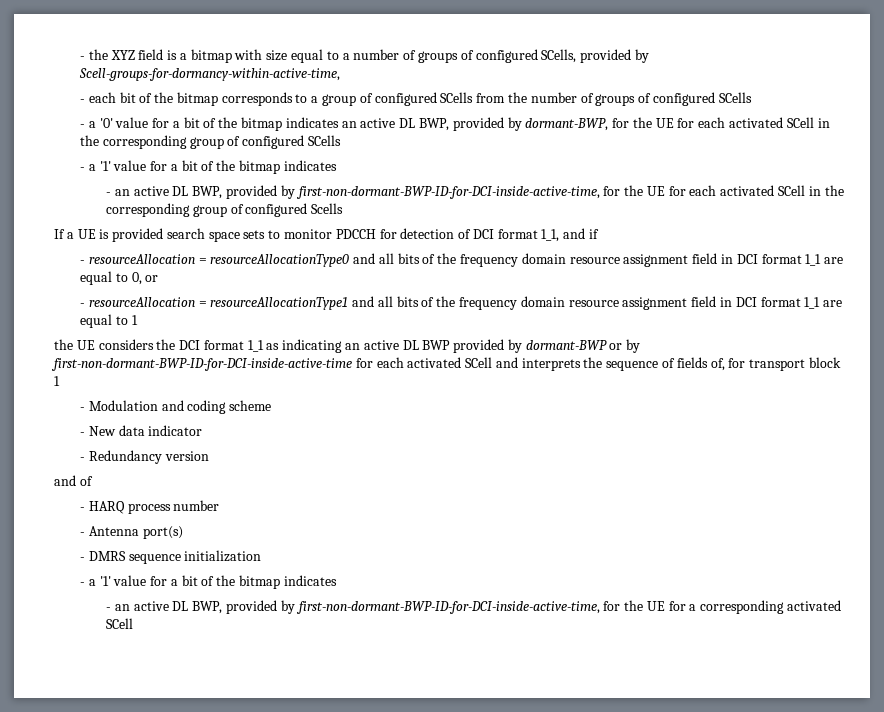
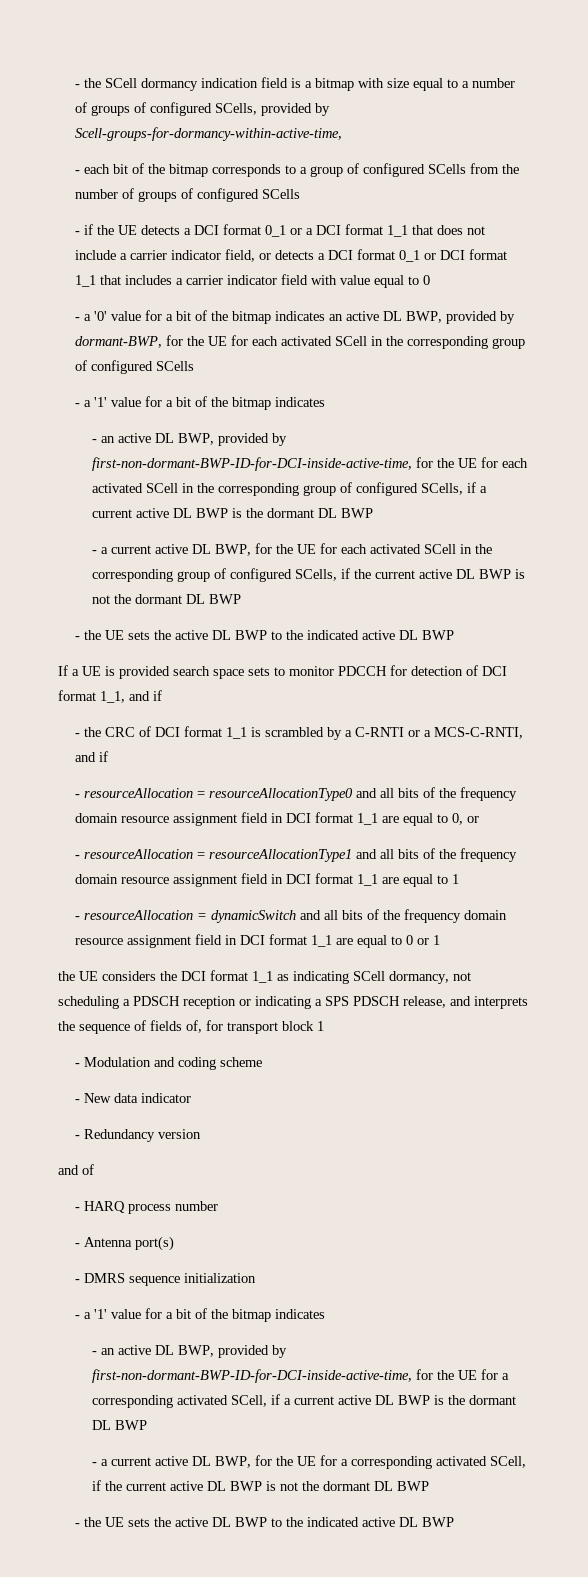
[80,49,135,60] - the XYZ -> [75,78,259,91] - the SCell dormancy indication
(752, 97) none -> [75,224,486,237] [75,249,508,262] [75,274,431,288] // - if the UE detects a DCI format 0_1 or a DCI format 1_1 that does not include a carrier indicator field, or detects a DCI format 0_1 or DCI format 1_1 that includes a carrier indicator field with value equal to 0
[311,203,344,214] Scells -> [421,482,488,495] [92,508,374,518] [92,543,493,556] [92,568,526,582] [92,594,242,604] [75,630,455,640] SCells, if a current active DL BWP is the dormant DL BWP // - a current active DL BWP, for the UE for each activated SCell in the corresponding group of configured SCells, if the current active DL BWP is not the dormant DL BWP // - the UE sets the active DL BWP to the indicated active DL BWP
(600, 234) none -> [75,726,524,740] [75,751,109,762] // - the CRC of DCI format 1_1 is scrambled by a C-RNTI or a MCS-C-RNTI, and if
(138, 320) none -> [75,909,508,923] [75,934,441,948] // - resourceAllocation = dynamicSwitch and all bits of the frequency domain resource assignment field in DCI format 1_1 are equal to 0 or 1
[345,339,641,353] [51,357,493,371] an active DL BWP provided by dormant-BWP or by first-non-dormant-BWP-ID-for-DCI-inside-active-time for each activated SCell -> [353,971,471,984] [58,996,446,1009] SCell dormancy, not scheduling a PDSCH reception or indicating a SPS PDSCH release,
[106,618,134,629] SCell -> [231,1394,517,1407] [92,1420,148,1430] [92,1455,527,1469] [92,1480,430,1491] [75,1517,455,1527] SCell, if a current active DL BWP is the dormant DL BWP // - a current active DL BWP, for the UE for a corresponding activated SCell, if the current active DL BWP is not the dormant DL BWP // - the UE sets the active DL BWP to the indicated active DL BWP

